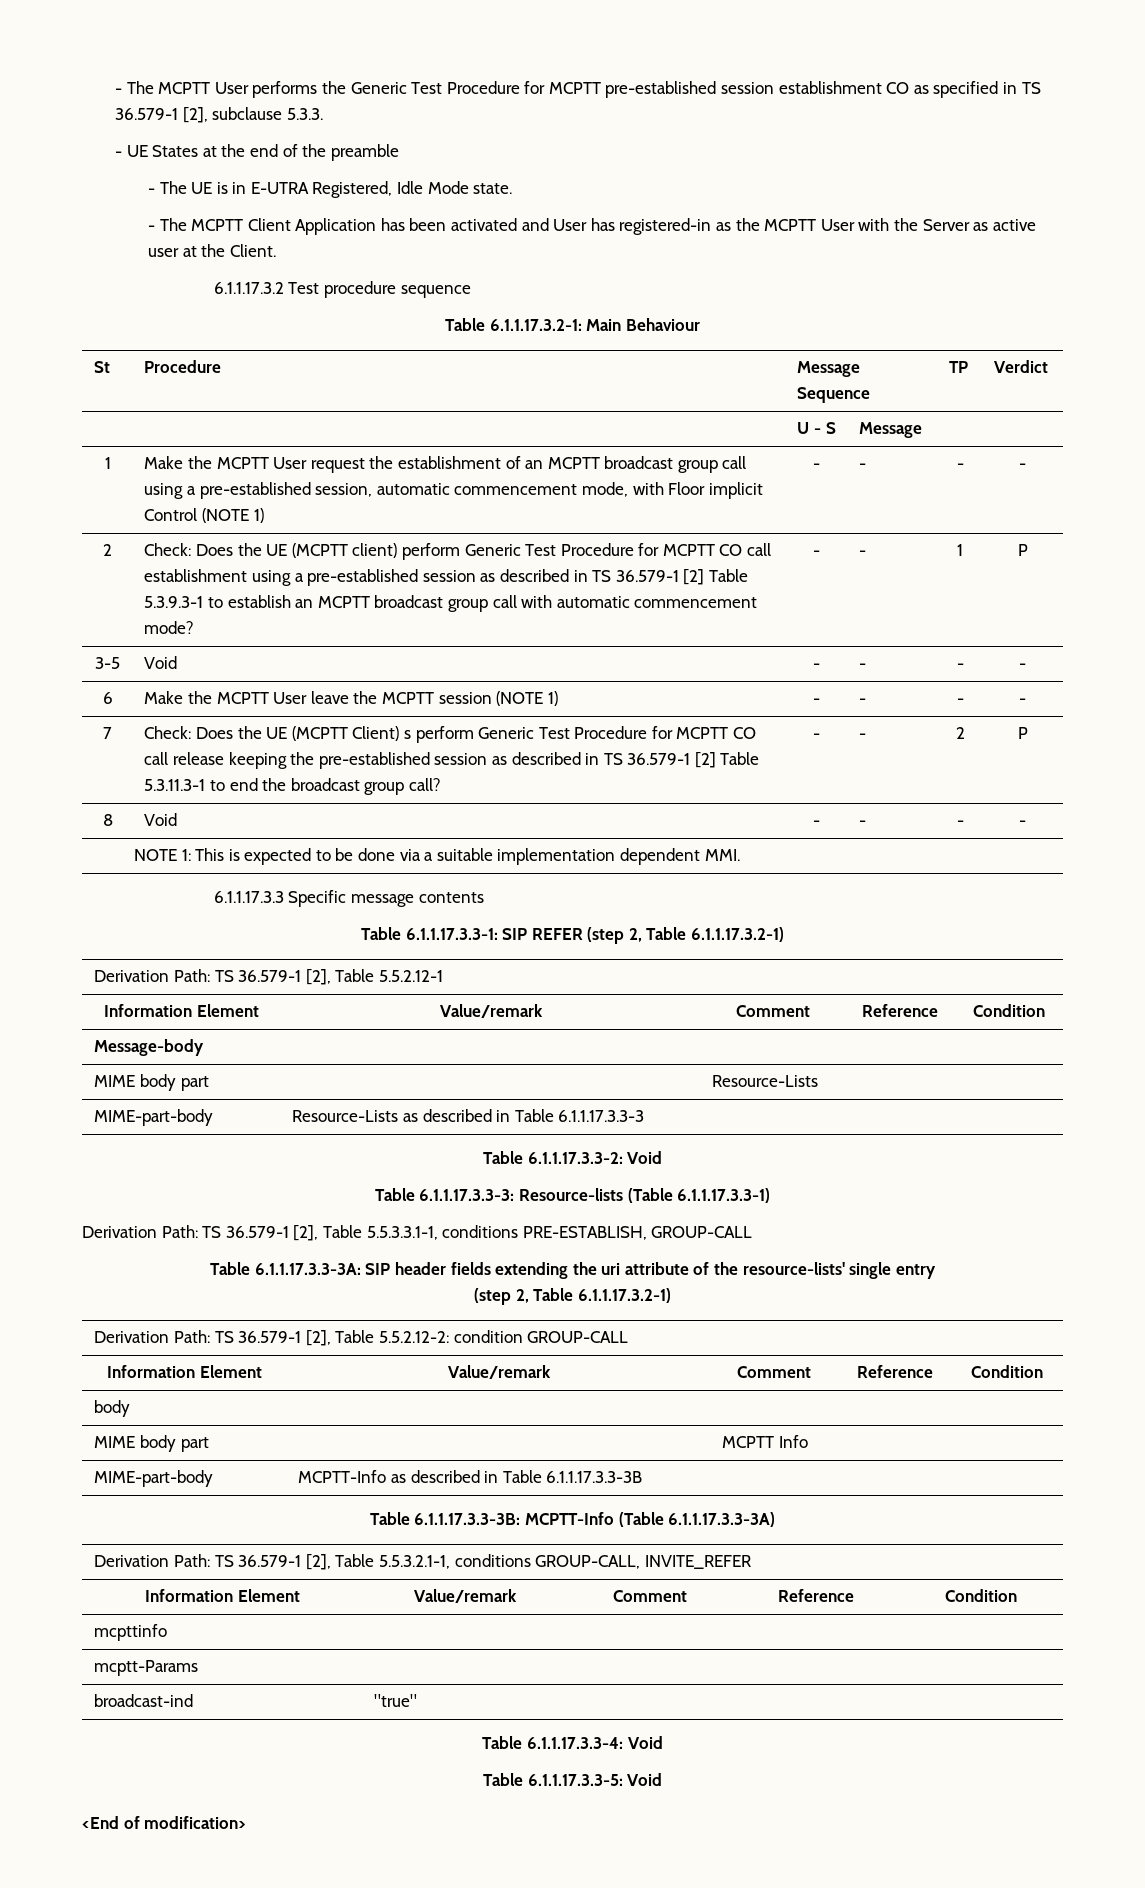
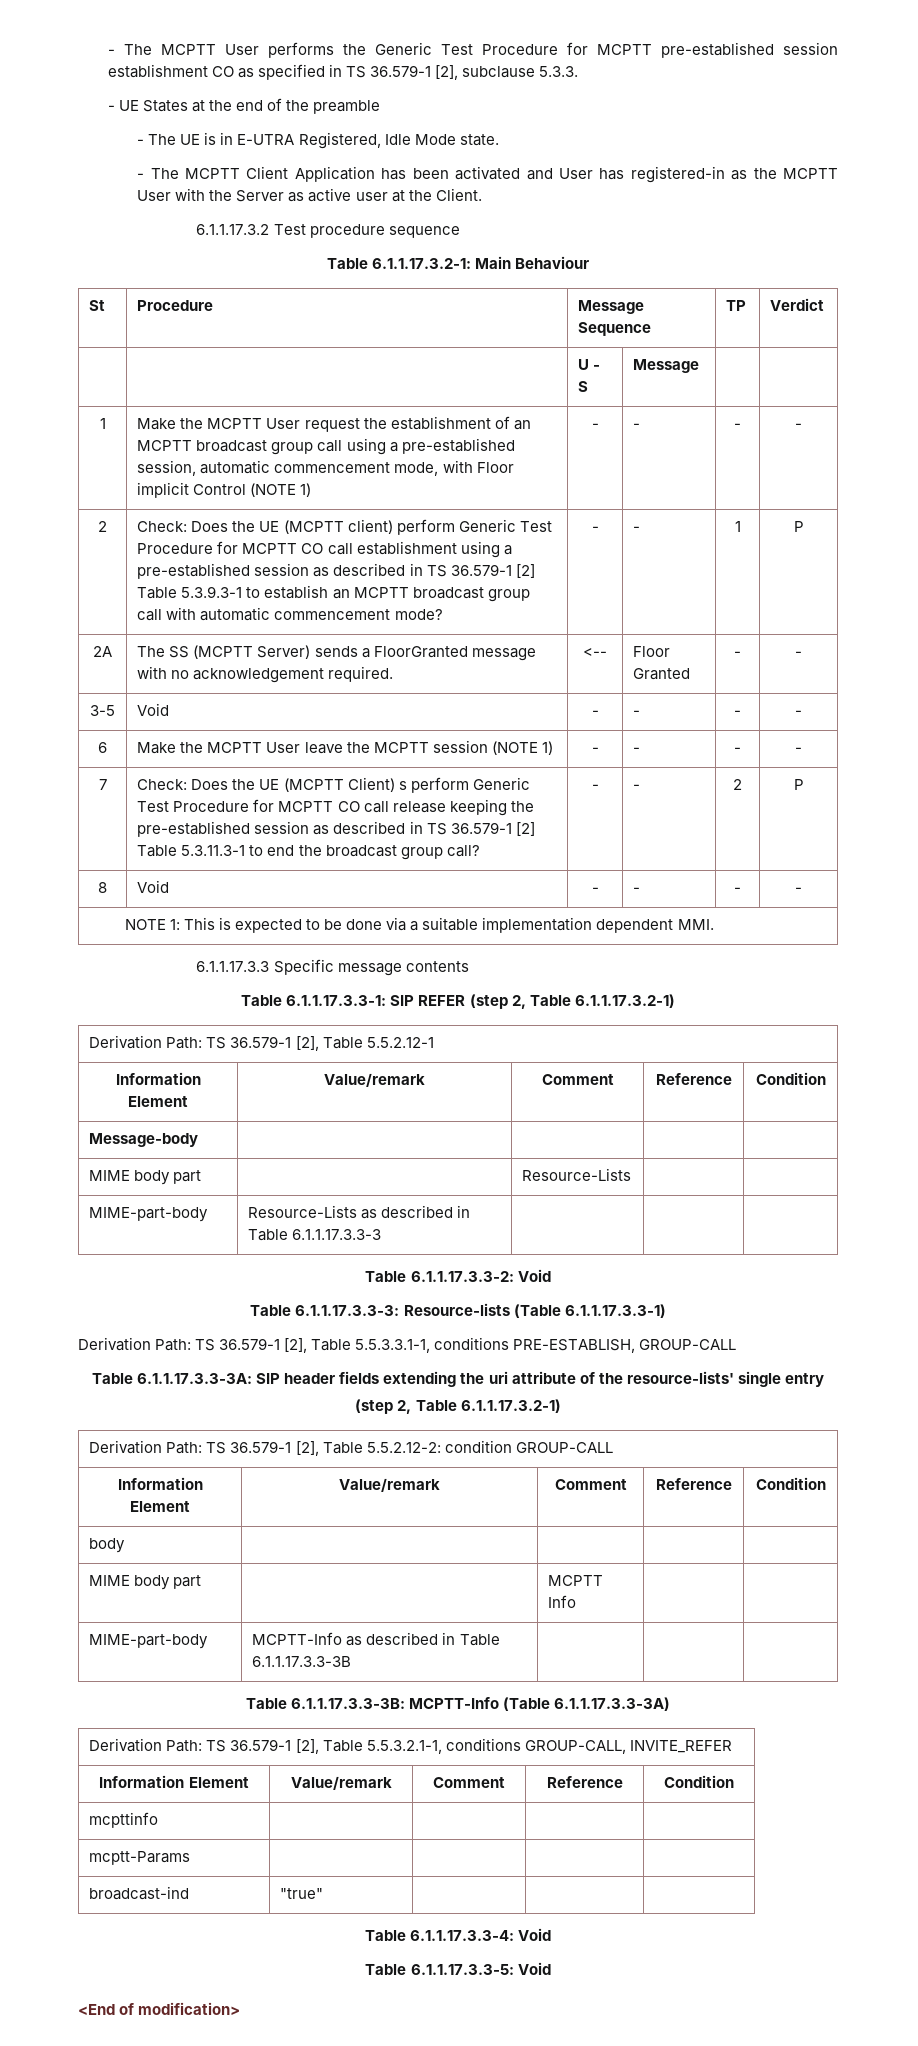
(1028, 550) none -> [93,646,112,657] [137,645,536,661] [137,666,394,683] [583,648,607,657] [633,646,671,657] [633,668,691,680] [734,651,741,657] [795,651,802,657] // 2A | The SS (MCPTT Server) sends a FloorGranted message with no acknowledgement required. | <-- | Floor Granted | - | -

